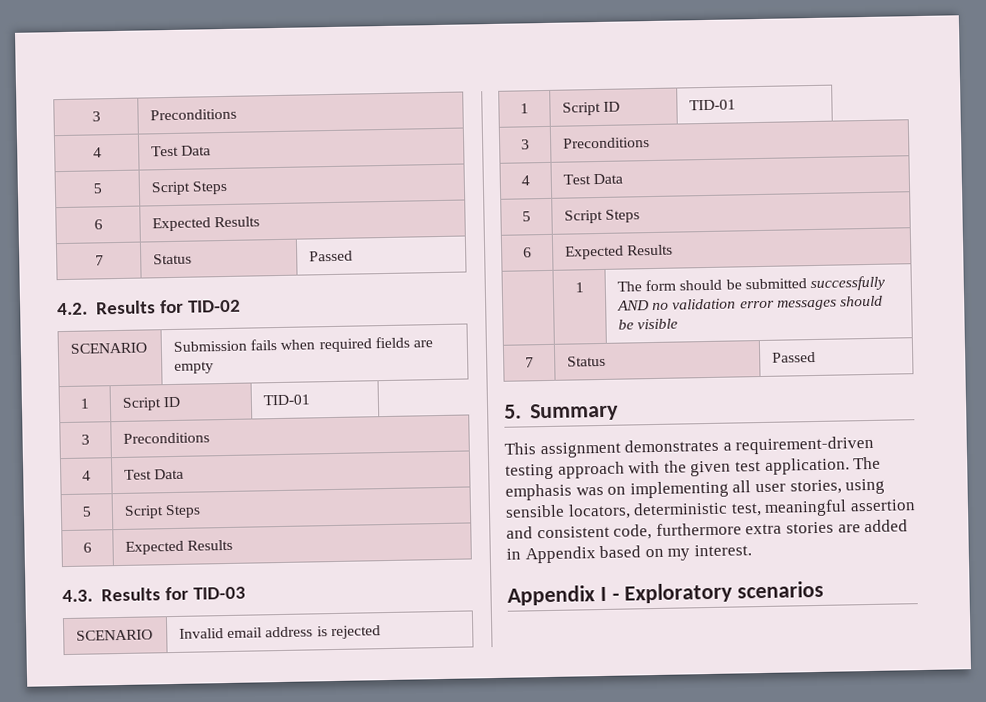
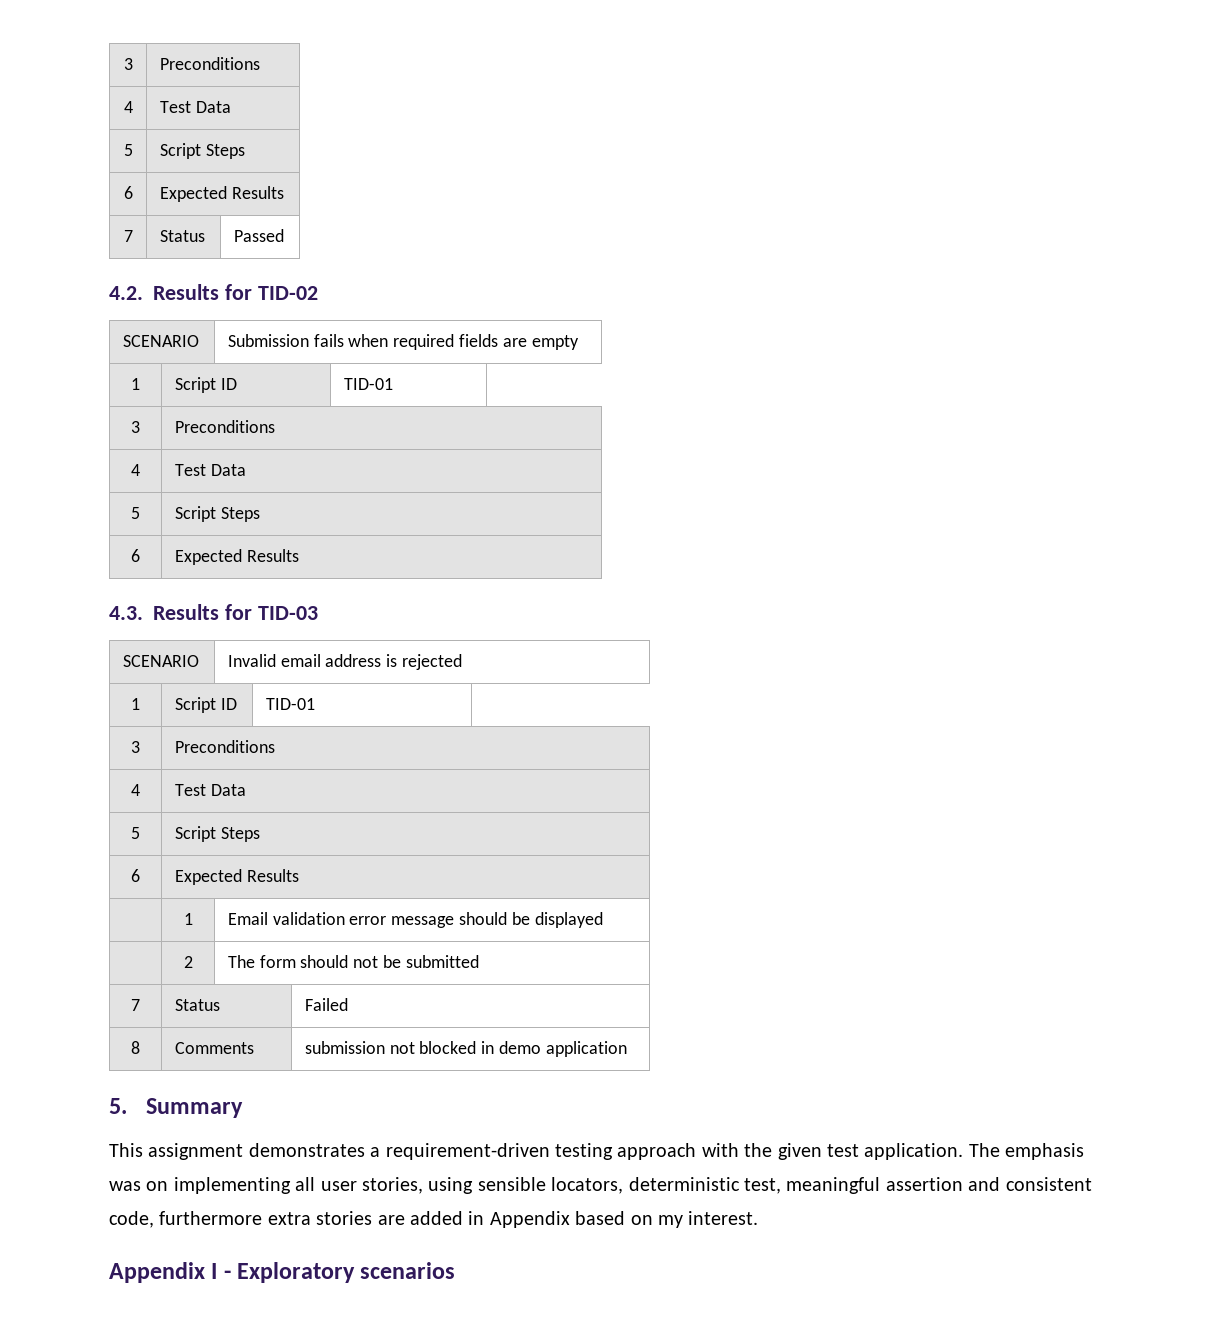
(584, 287) none -> [227,912,603,928] [183,956,193,968] | Email validation error message should be displayed // | 2
(723, 285) none -> [353,956,379,968] not
[810,275,886,292] [617,295,884,311] [618,318,679,330] [525,357,534,368] [567,355,607,367] [772,351,817,363] successfully AND no validation error messages should be visible // 7 | Status | Passed -> [131,999,140,1011] [174,999,220,1011] [304,998,348,1011] [131,1041,140,1054] [174,1042,254,1054] [304,1041,627,1057] // 7 | Status | Failed // 8 | Comments | submission not blocked in demo application

